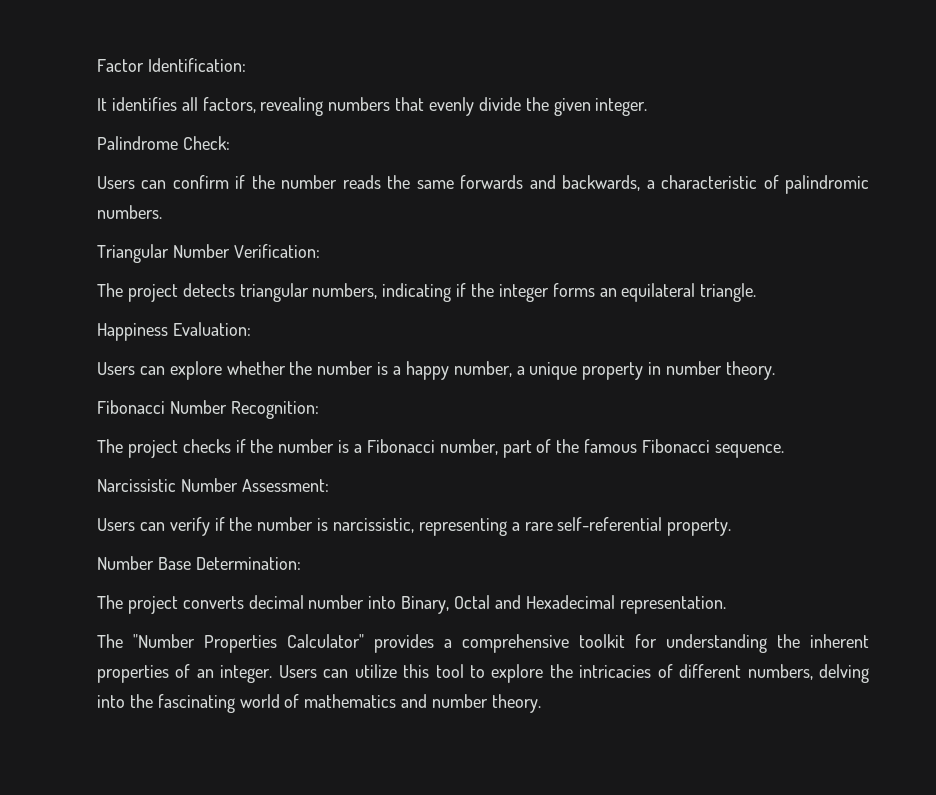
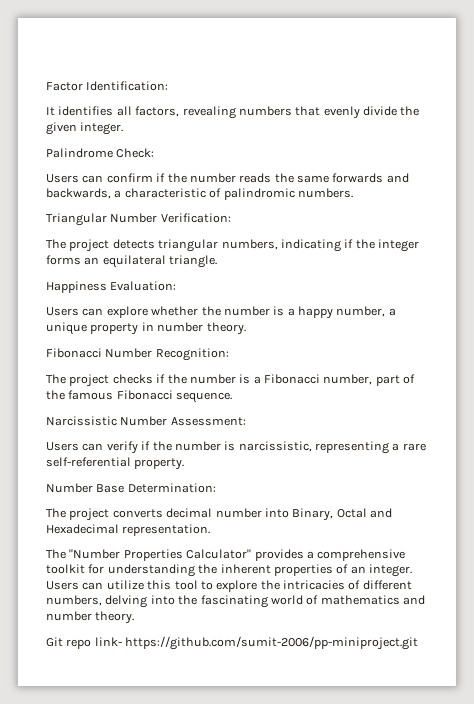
(541, 703) none -> [46,636,419,650] // Git repo link- https://github.com/sumit-2006/pp-miniproject.git

